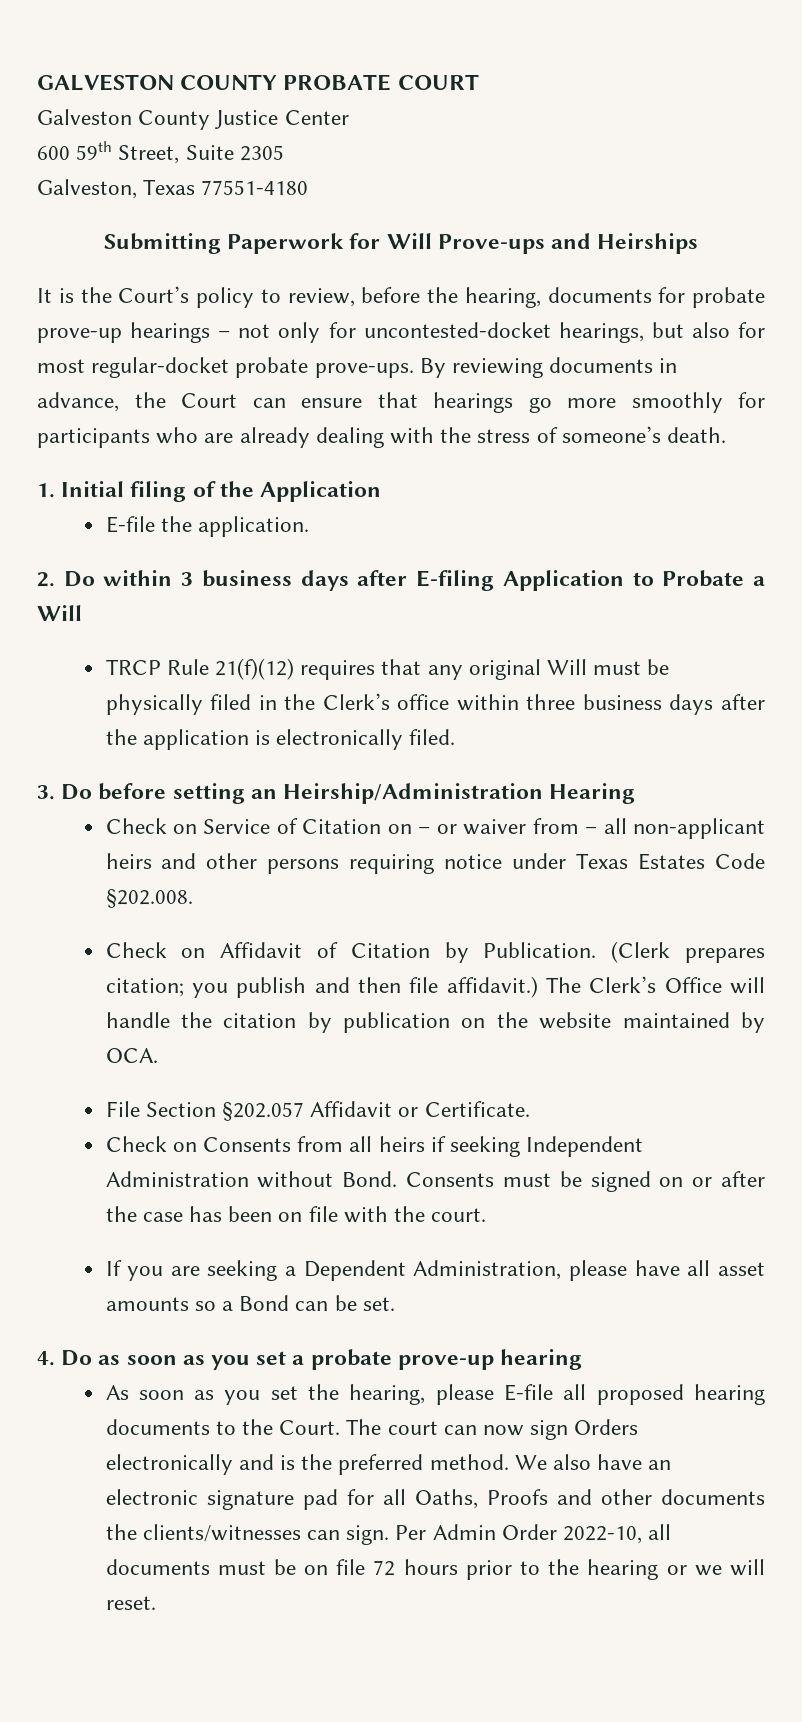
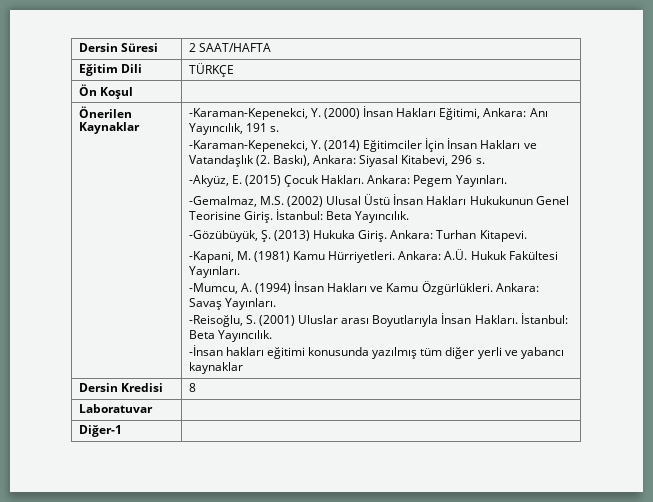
[37,74,479,91] [37,109,349,130] [37,141,284,164] [37,179,309,199] [103,233,699,254] [37,286,765,308] [37,322,766,343] [37,357,678,378] [37,392,765,413] [37,426,727,448] [37,481,382,502] [105,516,309,537] [37,570,766,591] [37,605,82,621] [105,658,670,680] [105,693,766,715] [105,729,456,750] [37,783,636,804] [105,818,765,839] [105,853,765,874] [105,889,193,908] [105,941,765,963] [105,976,765,998] [105,1012,765,1033] [105,1048,158,1063] [105,1101,530,1121] [105,1136,644,1157] [105,1171,765,1192] [105,1206,487,1223] [105,1260,766,1281] [105,1295,395,1311] [37,1349,583,1370] [105,1384,765,1405] [105,1419,639,1440] [105,1454,672,1475] [105,1489,765,1510] [105,1524,672,1545] [105,1559,765,1580] [105,1596,156,1610] GALVESTON COUNTY PROBATE COURT // Galveston County Justice Center // 600 59th Street, Suite 2305 // Galveston, Texas 77551-4180 // Submitting Paperwork for Will Prove-ups and Heirships // It is the Court’s policy to review, before the hearing, documents for probate prove-up hearings – not only for uncontested-docket hearings, but also for most regular-docket probate prove-ups. By reviewing documents in advance, the Court can ensure that hearings go more smoothly for participants who are already dealing with the stress of someone’s death. // 1. Initial filing of the Application // E-file the application. // 2. Do within 3 business days after E-filing Application to Probate a Will // TRCP Rule 21(f)(12) requires that any original Will must be physically filed in the Clerk’s office within three business days after the application is electronically filed. // 3. Do before setting an Heirship/Administration Hearing // Check on Service of Citation on – or waiver from – all non-applicant heirs and other persons requiring notice under Texas Estates Code §202.008. // Check on Affidavit of Citation by Publication. (Clerk prepares citation; you publish and then file affidavit.) The Clerk’s Office will handle the citation by publication on the website maintained by OCA. // File Section §202.057 Affidavit or Certificate. // Check on Consents from all heirs if seeking Independent Administration without Bond. Consents must be signed on or after the case has been on file with the court. // If you are seeking a Dependent Administration, please have all asset amounts so a Bond can be set. // 4. Do as soon as you set a probate prove-up hearing // As soon as you set the hearing, please E-file all proposed hearing documents to the Court. The court can now sign Orders electronically and is the preferred method. We also have an electronic signature pad for all Oaths, Proofs and other documents the clients/witnesses can sign. Per Admin Order 2022-10, all documents must be on file 72 hours prior to the hearing or we will reset. -> [78,43,158,52] [188,43,271,52] [78,64,142,76] [188,63,234,77] [78,84,133,99] [78,106,132,118] [78,122,140,134] [188,106,548,120] [188,123,279,135] [188,138,537,152] [188,155,485,167] [188,175,507,187] [188,194,569,207] [188,209,410,223] [188,230,527,242] [188,249,558,263] [188,266,240,278] [188,281,539,295] [188,298,276,310] [188,313,568,327] [188,330,272,342] [188,345,564,359] [188,362,243,374] [78,383,163,392] [188,383,196,392] [78,404,153,413] [78,425,122,437] Dersin Süresi | 2 SAAT/HAFTA // Eğitim Dili | TÜRKÇE // Ön Koşul | // Önerilen Kaynaklar | -Karaman-Kepenekci, Y. (2000) İnsan Hakları Eğitimi, Ankara: Anı Yayıncılık, 191 s. // -Karaman-Kepenekci, Y. (2014) Eğitimciler İçin İnsan Hakları ve Vatandaşlık (2. Baskı), Ankara: Siyasal Kitabevi, 296 s. // -Akyüz, E. (2015) Çocuk Hakları. Ankara: Pegem Yayınları. // -Gemalmaz, M.S. (2002) Ulusal Üstü İnsan Hakları Hukukunun Genel Teorisine Giriş. İstanbul: Beta Yayıncılık. // -Gözübüyük, Ş. (2013) Hukuka Giriş. Ankara: Turhan Kitapevi. // -Kapani, M. (1981) Kamu Hürriyetleri. Ankara: A.Ü. Hukuk Fakültesi Yayınları. // -Mumcu, A. (1994) İnsan Hakları ve Kamu Özgürlükleri. Ankara: Savaş Yayınları. // -Reisoğlu, S. (2001) Uluslar arası Boyutlarıyla İnsan Hakları. İstanbul: Beta Yayıncılık. // -İnsan hakları eğitimi konusunda yazılmış tüm diğer yerli ve yabancı kaynaklar // Dersin Kredisi | 8 // Laboratuvar | // Diğer-1 |

